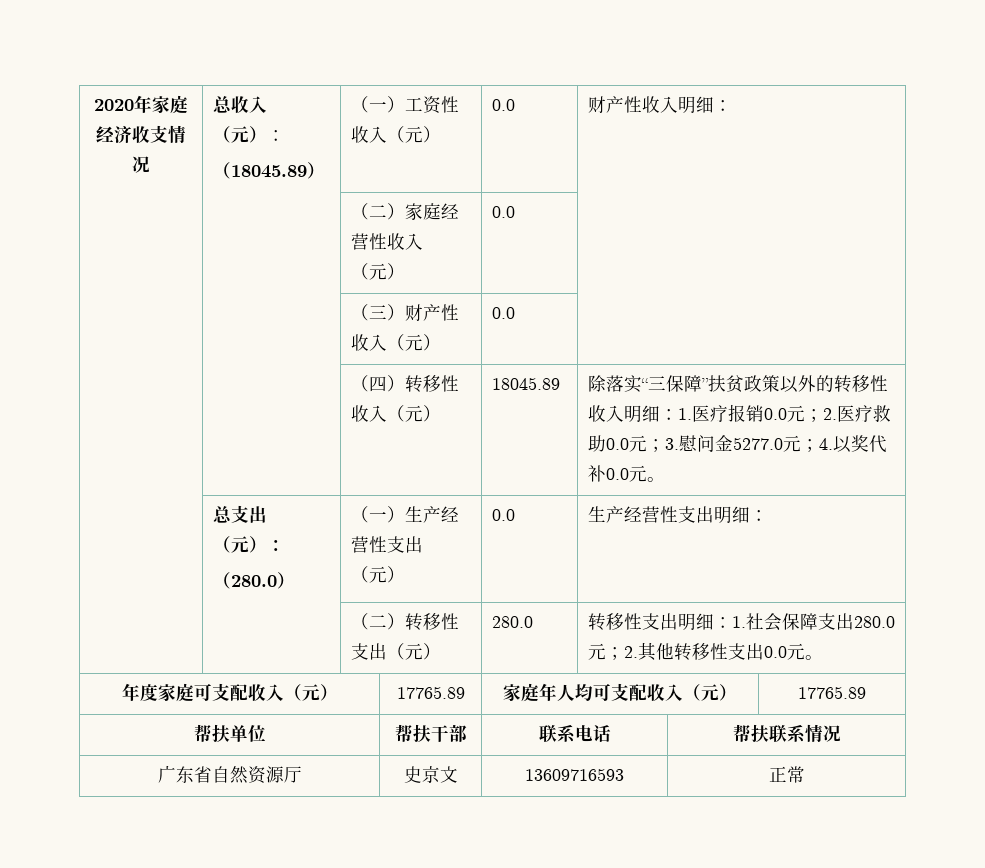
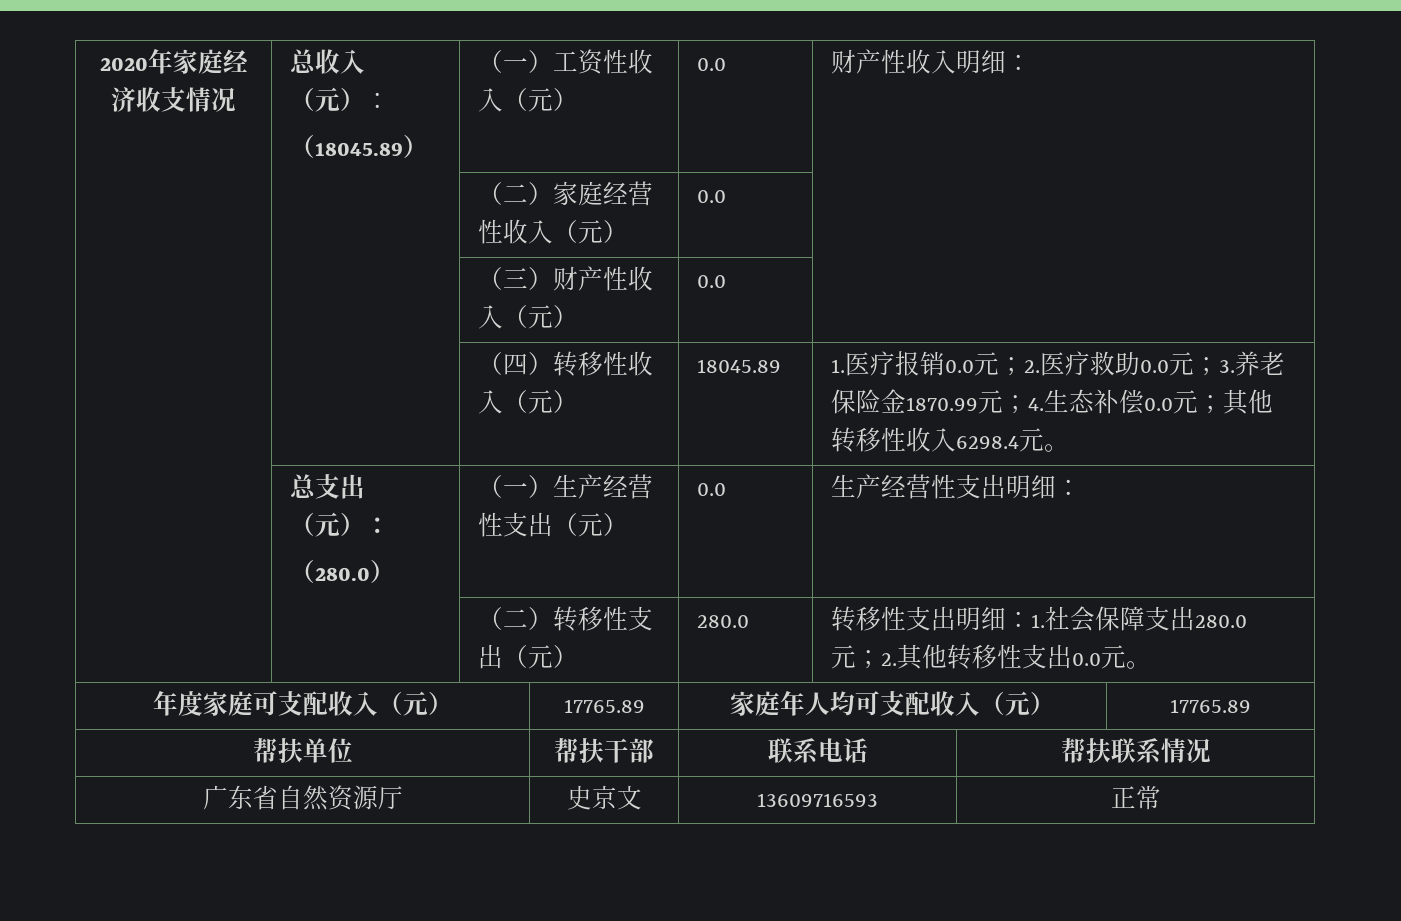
[587,375,888,393] [587,405,678,423] 除落实“三保障”扶贫政策以外的转移性收入明细： -> (781, 366) none
[678,435,887,453] [587,465,629,482] 慰问金5277.0元；4.以奖代补0.0 -> [1234,351,1285,376] [830,389,1273,415] [830,427,1019,452] 养老保险金1870.99元；4.生态补偿0.0元；其他转移性收入6298.4

